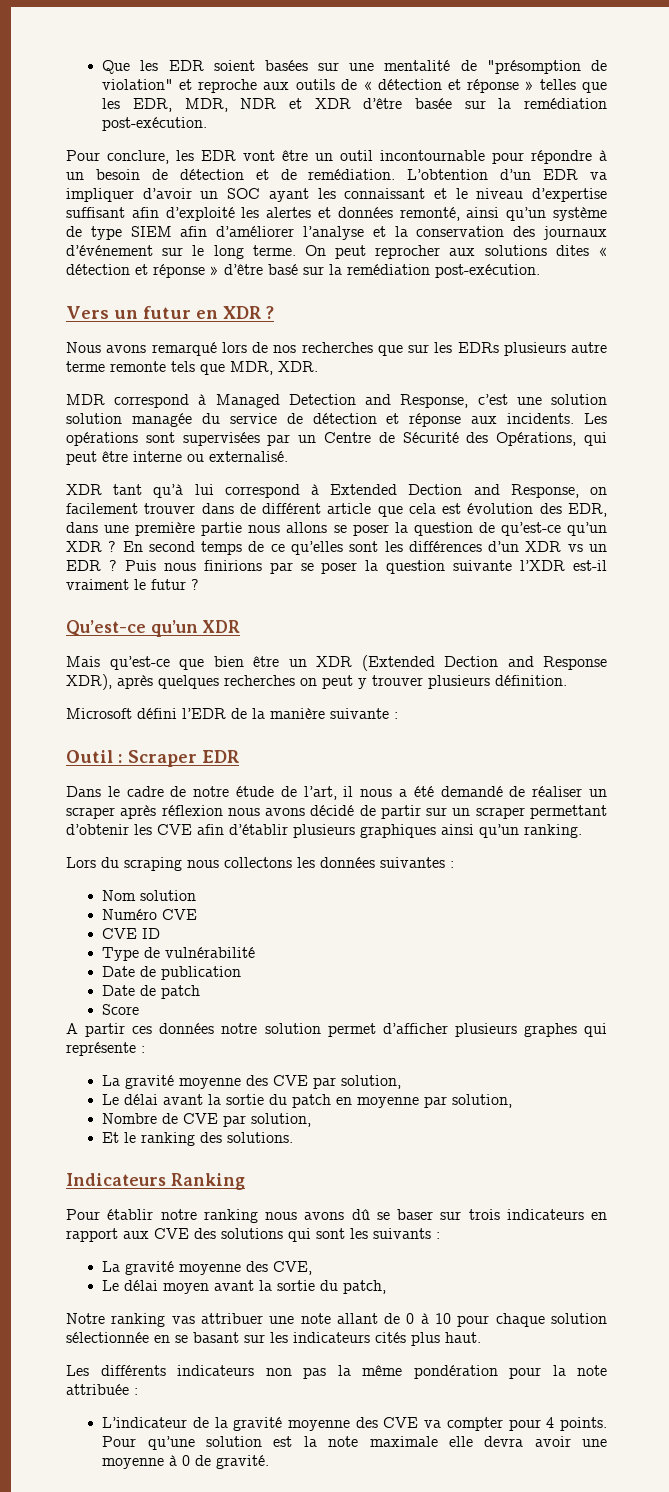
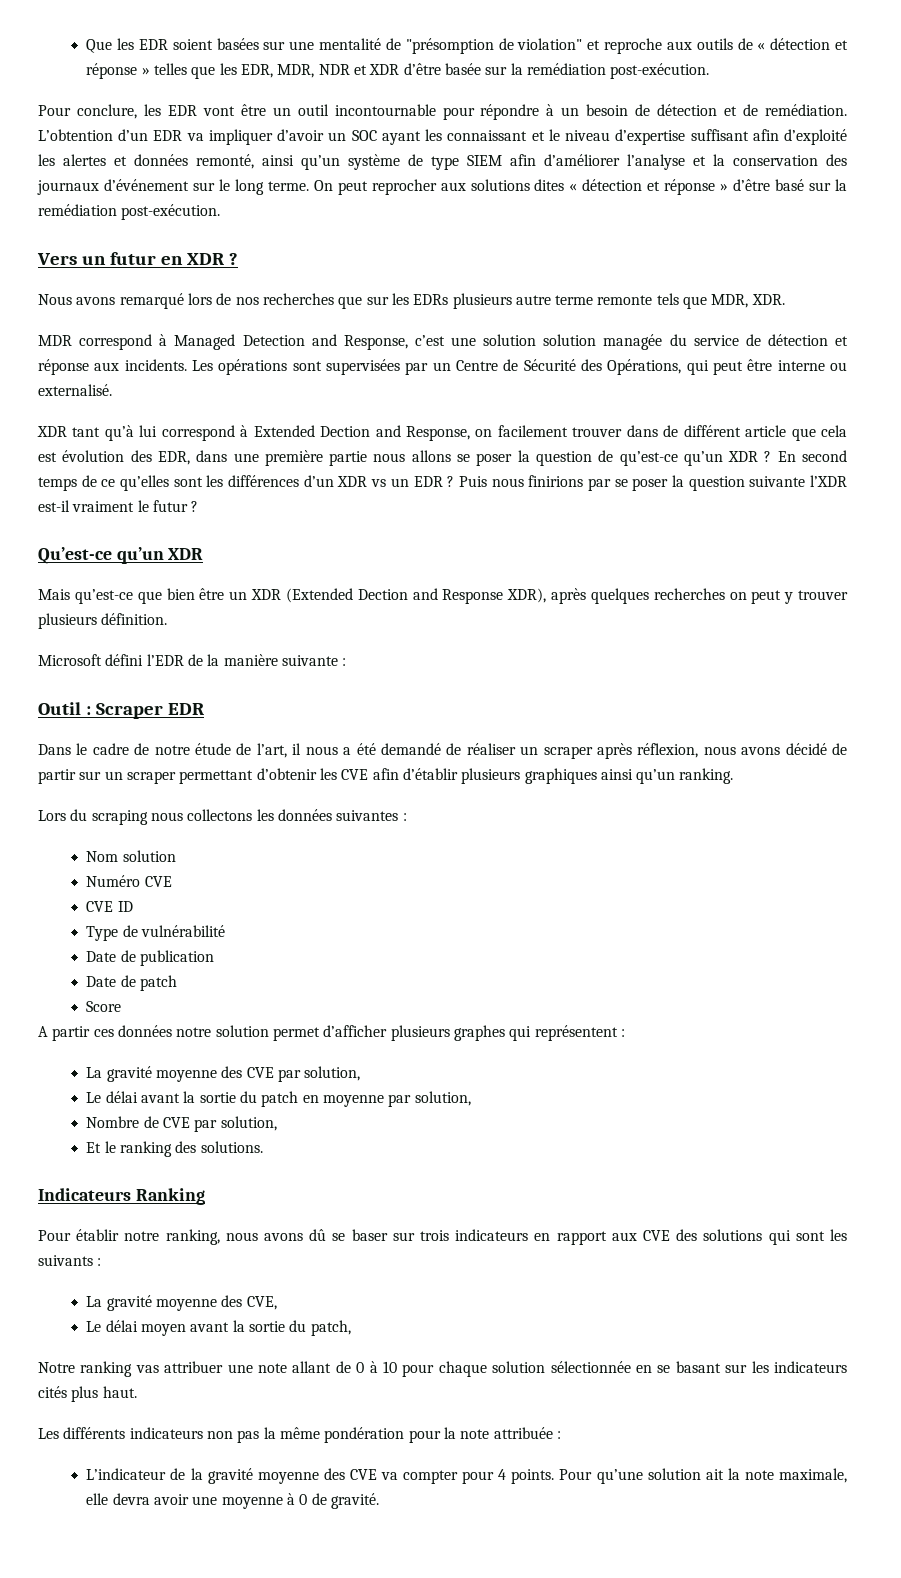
[161,805,223,816] réflexion -> [637,743,699,758] réflexion,
[66,1042,136,1056] représente -> [534,1025,618,1041] représentent
[203,1209,258,1223] ranking -> [165,1229,220,1245] ranking,
[273,1436,438,1447] est la note maximale -> [705,1468,848,1483] ait la note maximale,

